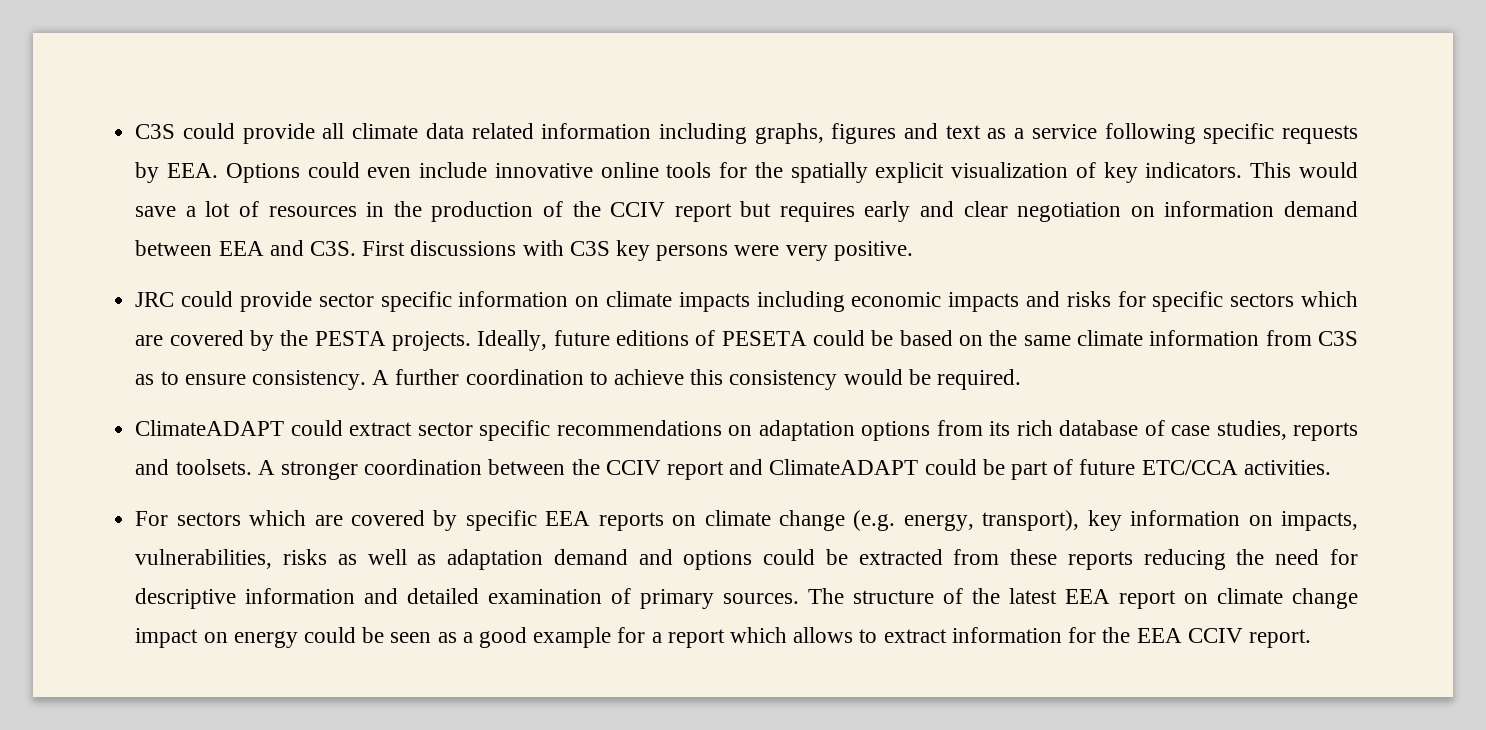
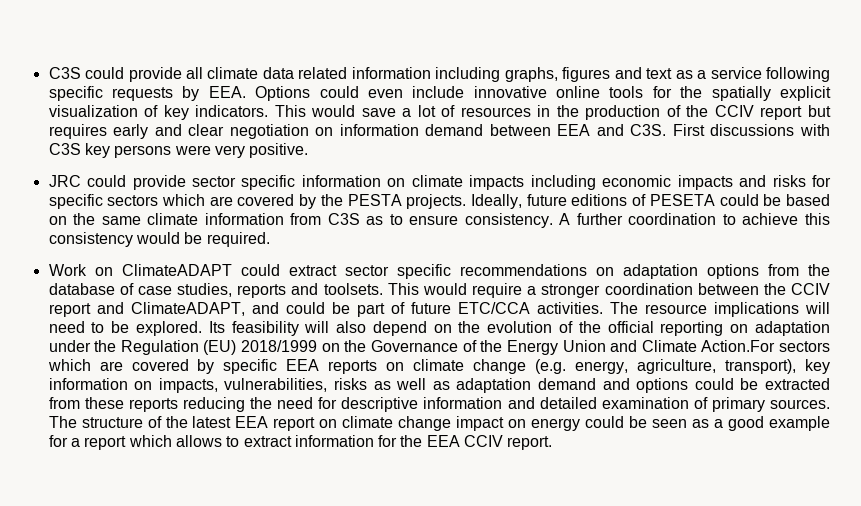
(1022, 379) none -> [48,264,113,276] Work on
[989,420,1053,436] its rich -> [807,264,830,276] the
[257,460,275,475] A -> [387,283,537,298] This would require a
[769,459,919,475] ClimateADAPT -> [130,302,279,316] ClimateADAPT, and
[135,511,169,526] // For -> [609,302,830,317] [48,321,830,336] [48,340,776,355] The resource implications will need to be explored. Its feasibility will also depend on the evolution of the official reporting on adaptation under the Regulation (EU) 2018/1999 on the Governance of the Energy Union and Climate Action.For
(974, 522) none -> [637,359,717,374] agriculture,

